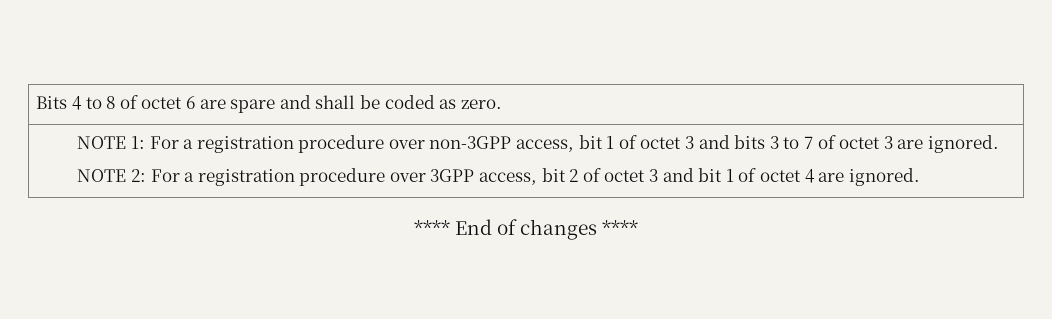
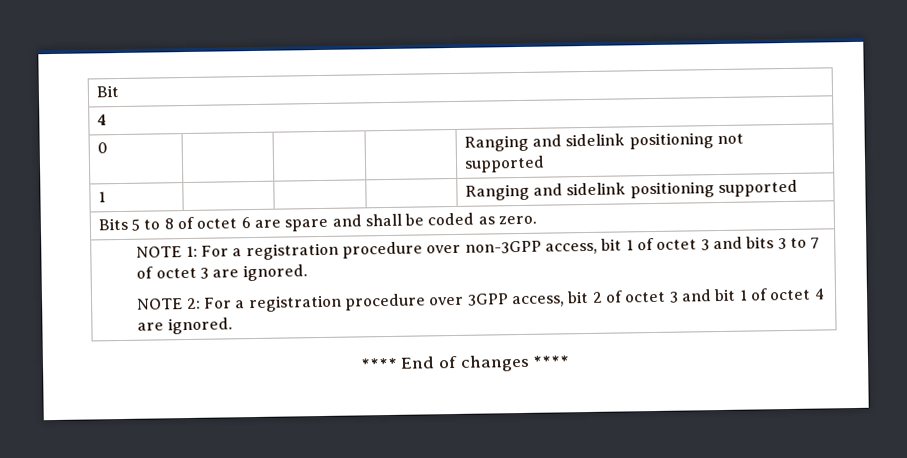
[36,96,83,110] Bits 4 -> [95,85,119,98] [96,114,107,126] [96,142,108,154] [463,132,744,152] [463,155,545,173] [97,191,106,203] [464,179,798,201] [97,217,140,231] Bit // 4 // 0 | | | | Ranging and sidelink positioning not supported // 1 | | | | Ranging and sidelink positioning supported // Bits 5

